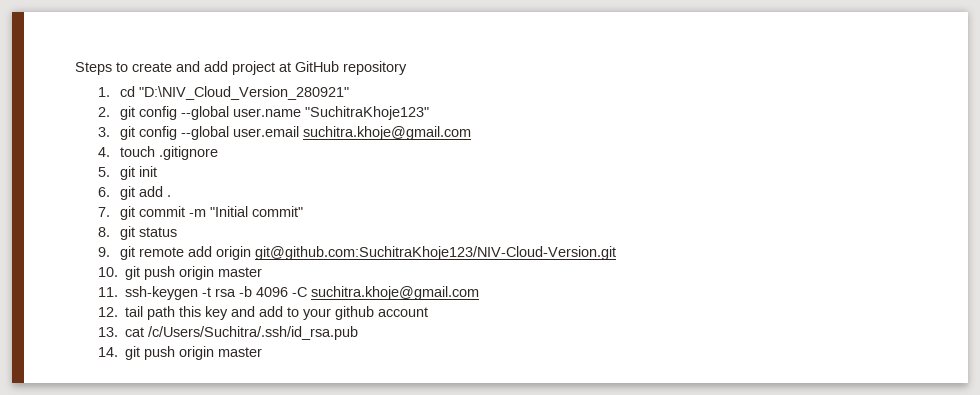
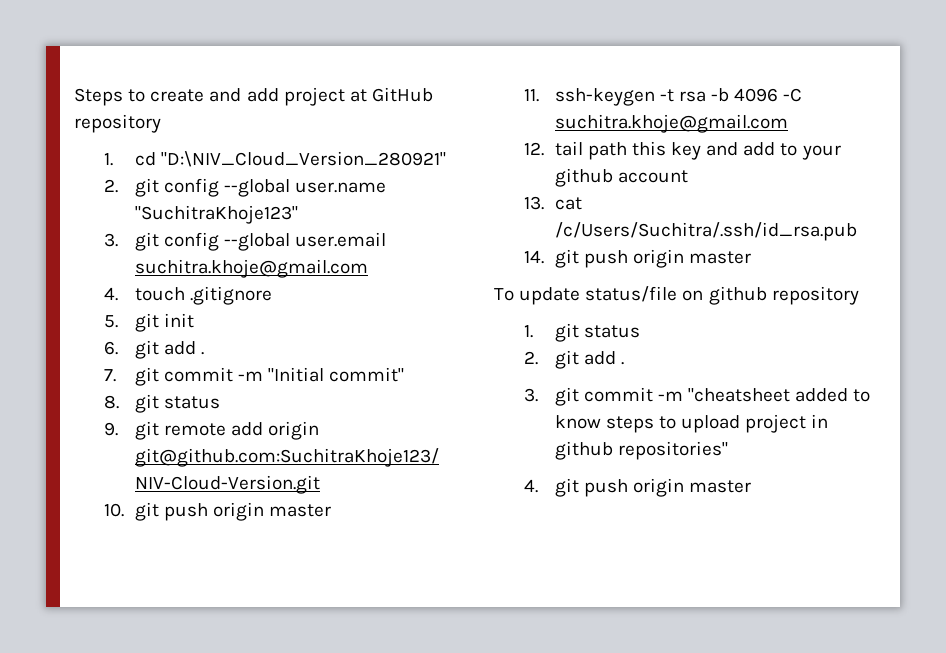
(262, 352) none -> [494,286,859,305] [524,323,640,342] [524,350,624,369] [524,387,871,406] [554,414,829,433] [554,441,728,460] [524,478,752,497] // To update status/file on github repository // 1. git status // 2. git add . // 3. git commit -m "cheatsheet added to know steps to upload project in github repositories" // 4. git push origin master

